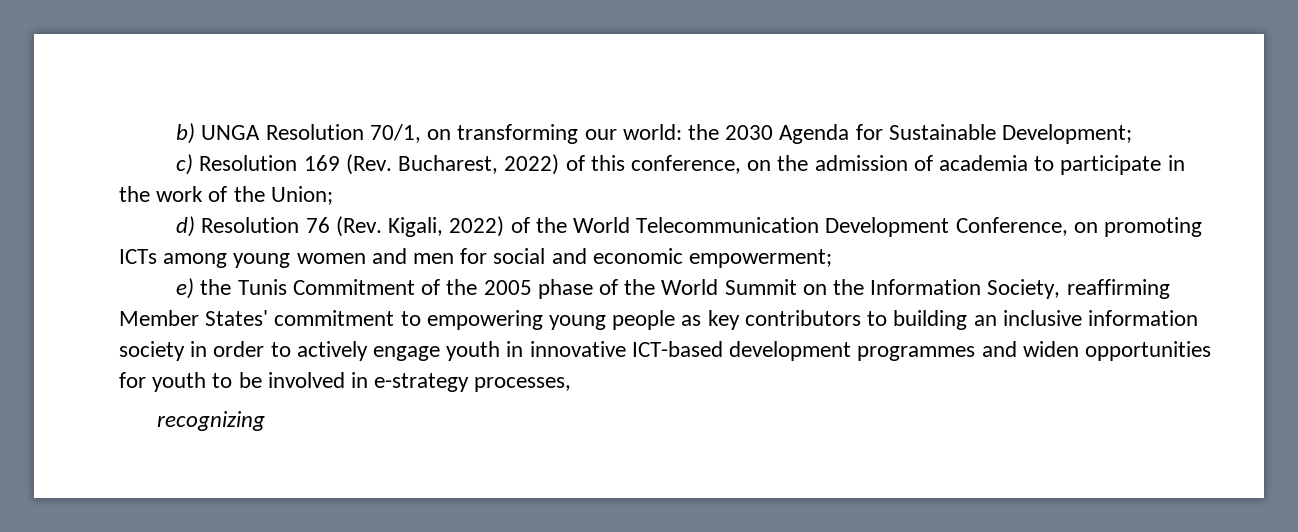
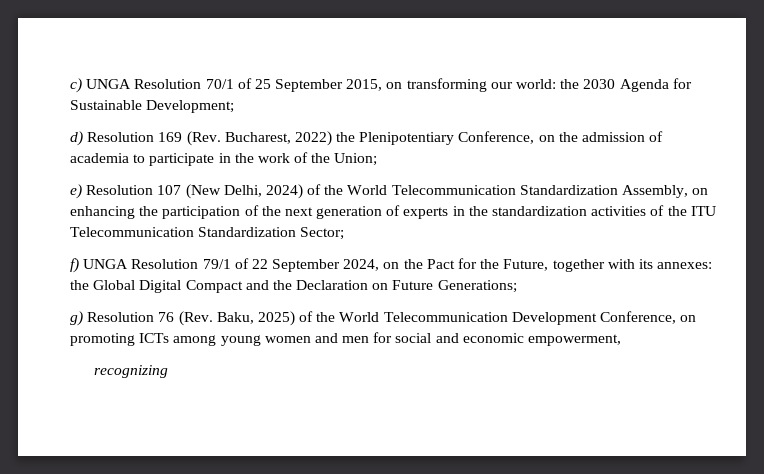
[176,123,421,144] b) UNGA Resolution 70/1, -> [70,78,383,93] c) UNGA Resolution 70/1 of 25 September 2015,
[176,154,194,175] c) -> [70,131,83,146] d)
[565,155,741,174] of this conference, -> [336,131,535,145] the Plenipotentiary Conference,
[176,216,196,237] d) -> [70,184,709,199] [70,205,716,219] [70,227,345,240] [70,258,713,273] [70,280,517,293] [70,311,83,326] e) Resolution 107 (New Delhi, 2024) of the World Telecommunication Standardization Assembly, on enhancing the participation of the next generation of experts in the standardization activities of the ITU Telecommunication Standardization Sector; // f) UNGA Resolution 79/1 of 22 September 2024, on the Pact for the Future, together with its annexes: the Global Digital Compact and the Declaration on Future Generations; // g)
[388,216,505,237] Kigali, 2022) -> [216,311,295,326] Baku, 2025)
[689,249,833,268] [176,278,1170,299] [119,310,1198,330] [119,341,1211,361] [119,372,572,392] empowerment; // e) the Tunis Commitment of the 2005 phase of the World Summit on the Information Society, reaffirming Member States' commitment to empowering young people as key contributors to building an inclusive information society in order to actively engage youth in innovative ICT-based development programmes and widen opportunities for youth to be involved in e-strategy processes, -> [528,334,622,346] empowerment,

